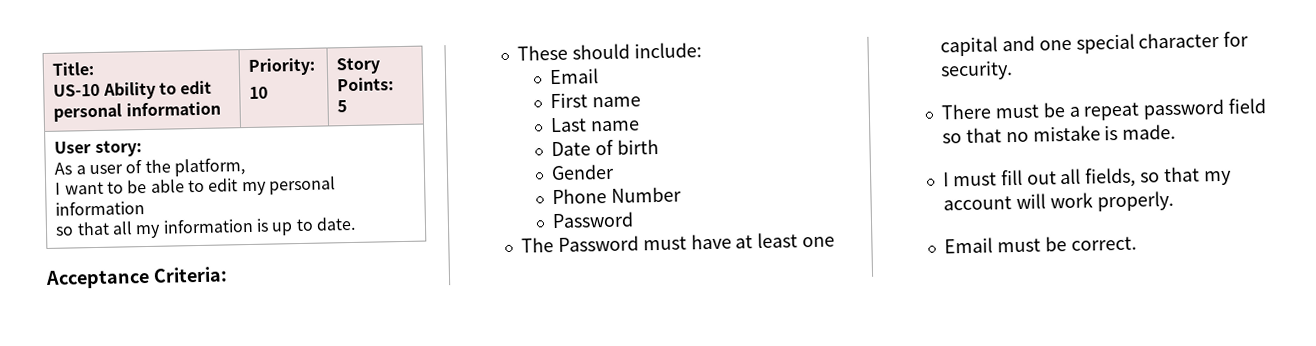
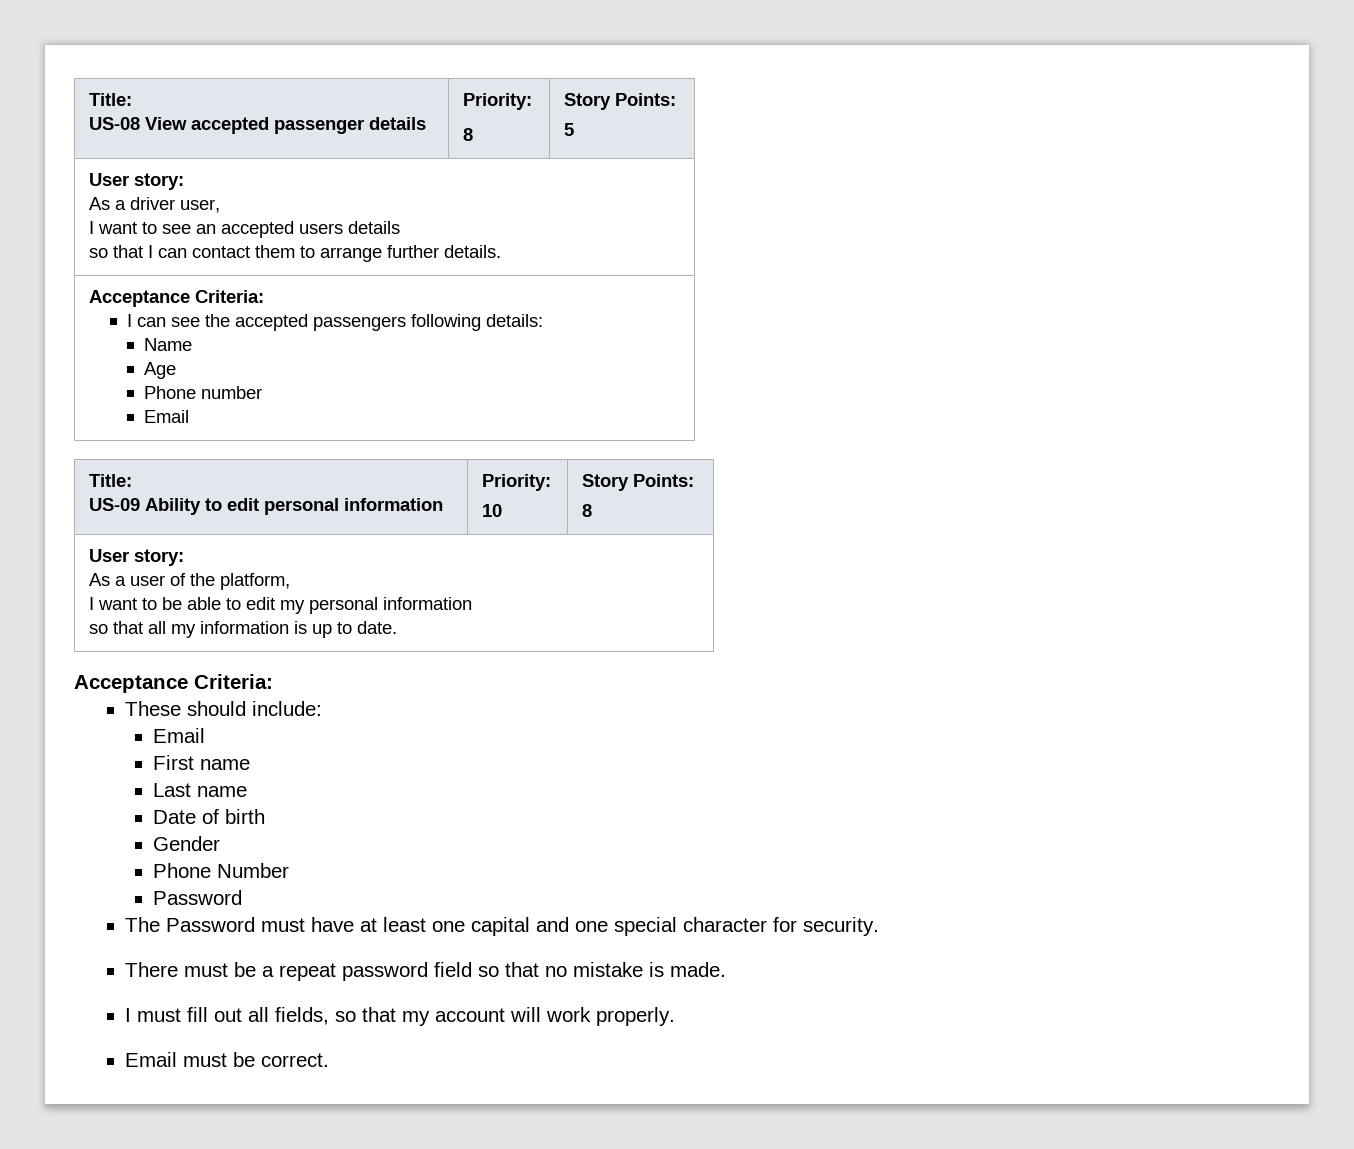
[52,61,95,76] [53,83,101,97] Title: // US-10 -> [89,93,133,106] [89,117,427,134] [463,93,533,110] [463,128,474,141] [564,93,677,110] [564,123,575,136] [89,173,185,190] [89,197,221,213] [89,221,401,238] [89,245,502,262] [89,290,265,307] [126,314,543,331] [143,338,192,351] [143,362,176,379] [143,386,262,399] [143,410,189,423] [89,474,133,487] [89,498,141,511] Title: // US-08 View accepted passenger details | Priority: // 8 | Story Points: // 5 // User story: // As a driver user, // I want to see an accepted users details // so that I can contact them to arrange further details. // Acceptance Criteria: // I can see the accepted passengers following details: // Name // Age // Phone number // Email // Title: // US-09
[337,100,348,113] 5 -> [582,504,593,517] 8

